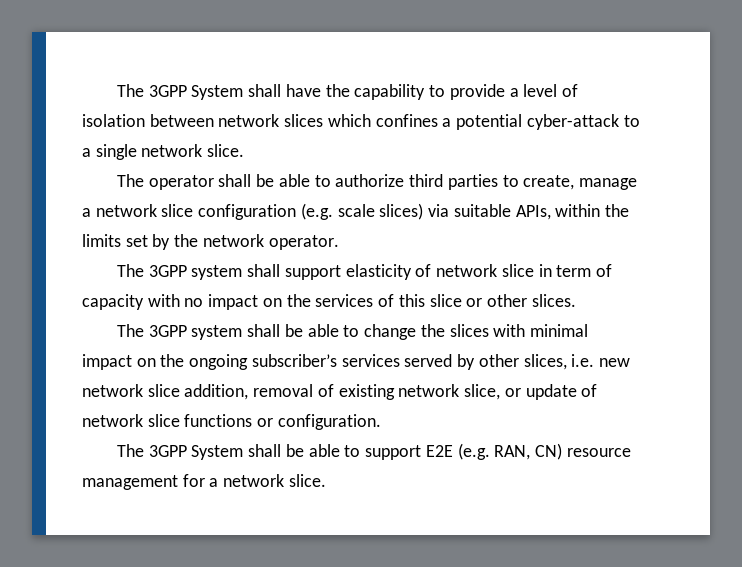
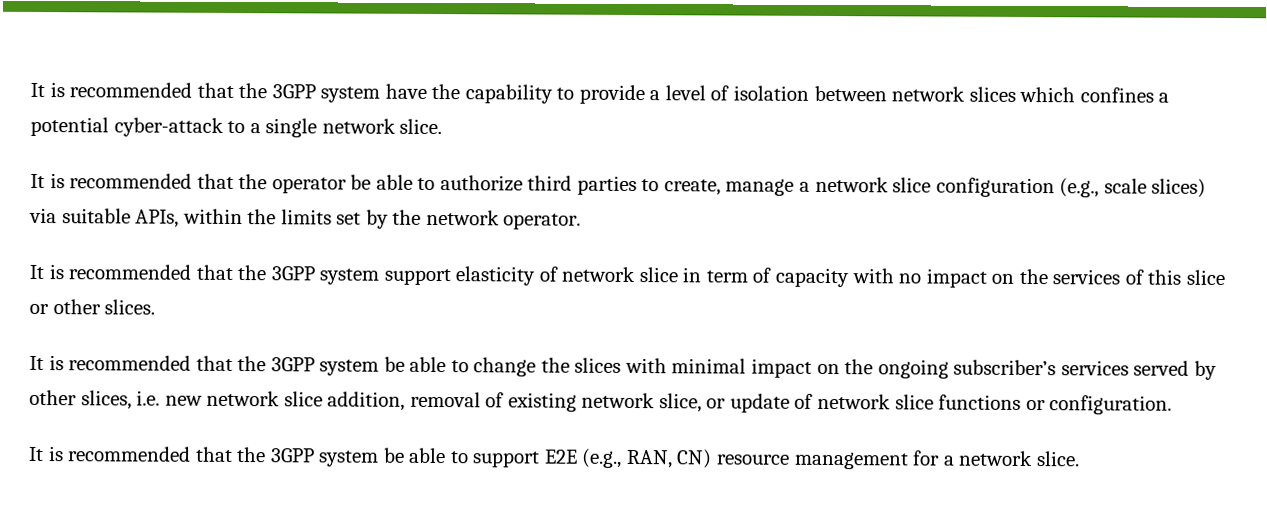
[117,84,282,100] The 3GPP System shall -> [30,82,381,103] It is recommended that the 3GPP system
[117,174,252,190] The operator shall -> [30,173,347,194] It is recommended that the operator
[300,203,333,220] (e.g. -> [1059,178,1100,198] (e.g.,
[117,264,281,280] The 3GPP system shall -> [29,264,380,285] It is recommended that the 3GPP system
[117,324,281,340] The 3GPP system shall -> [29,355,380,376] It is recommended that the 3GPP system
[117,444,282,460] The 3GPP System shall -> [28,446,380,467] It is recommended that the 3GPP system
[457,443,490,460] (e.g. -> [581,448,623,468] (e.g.,

